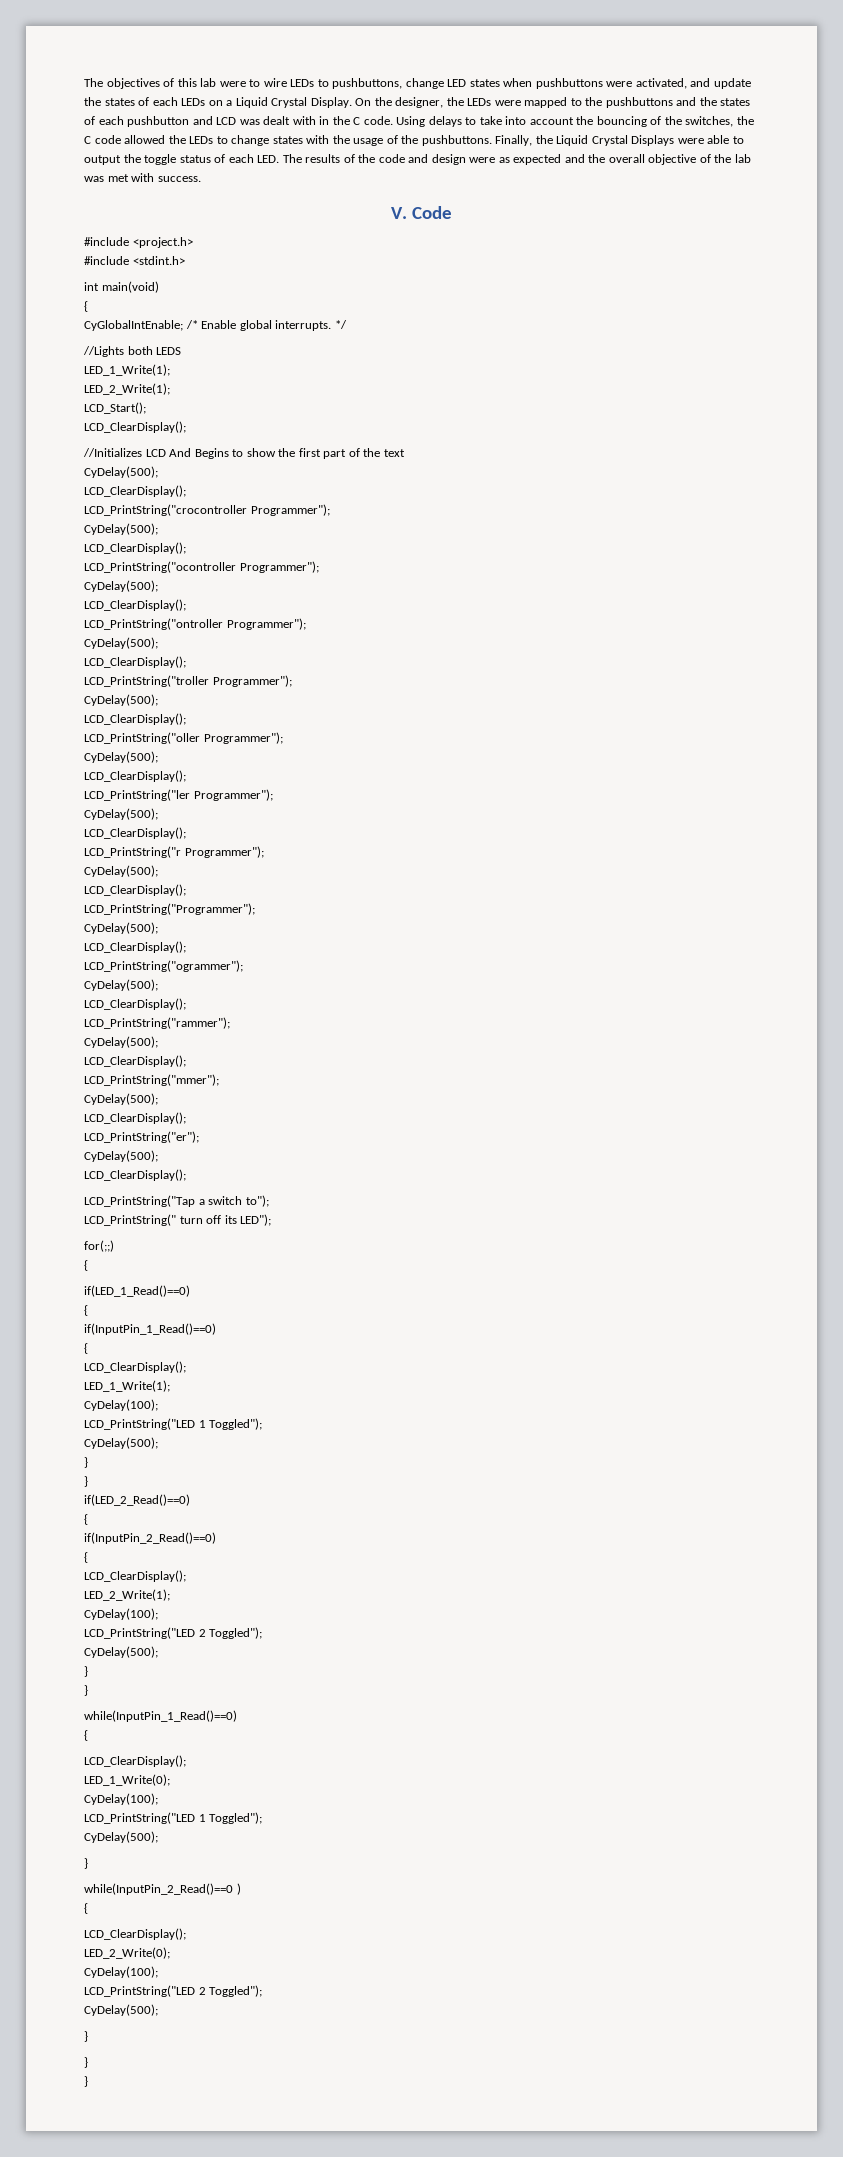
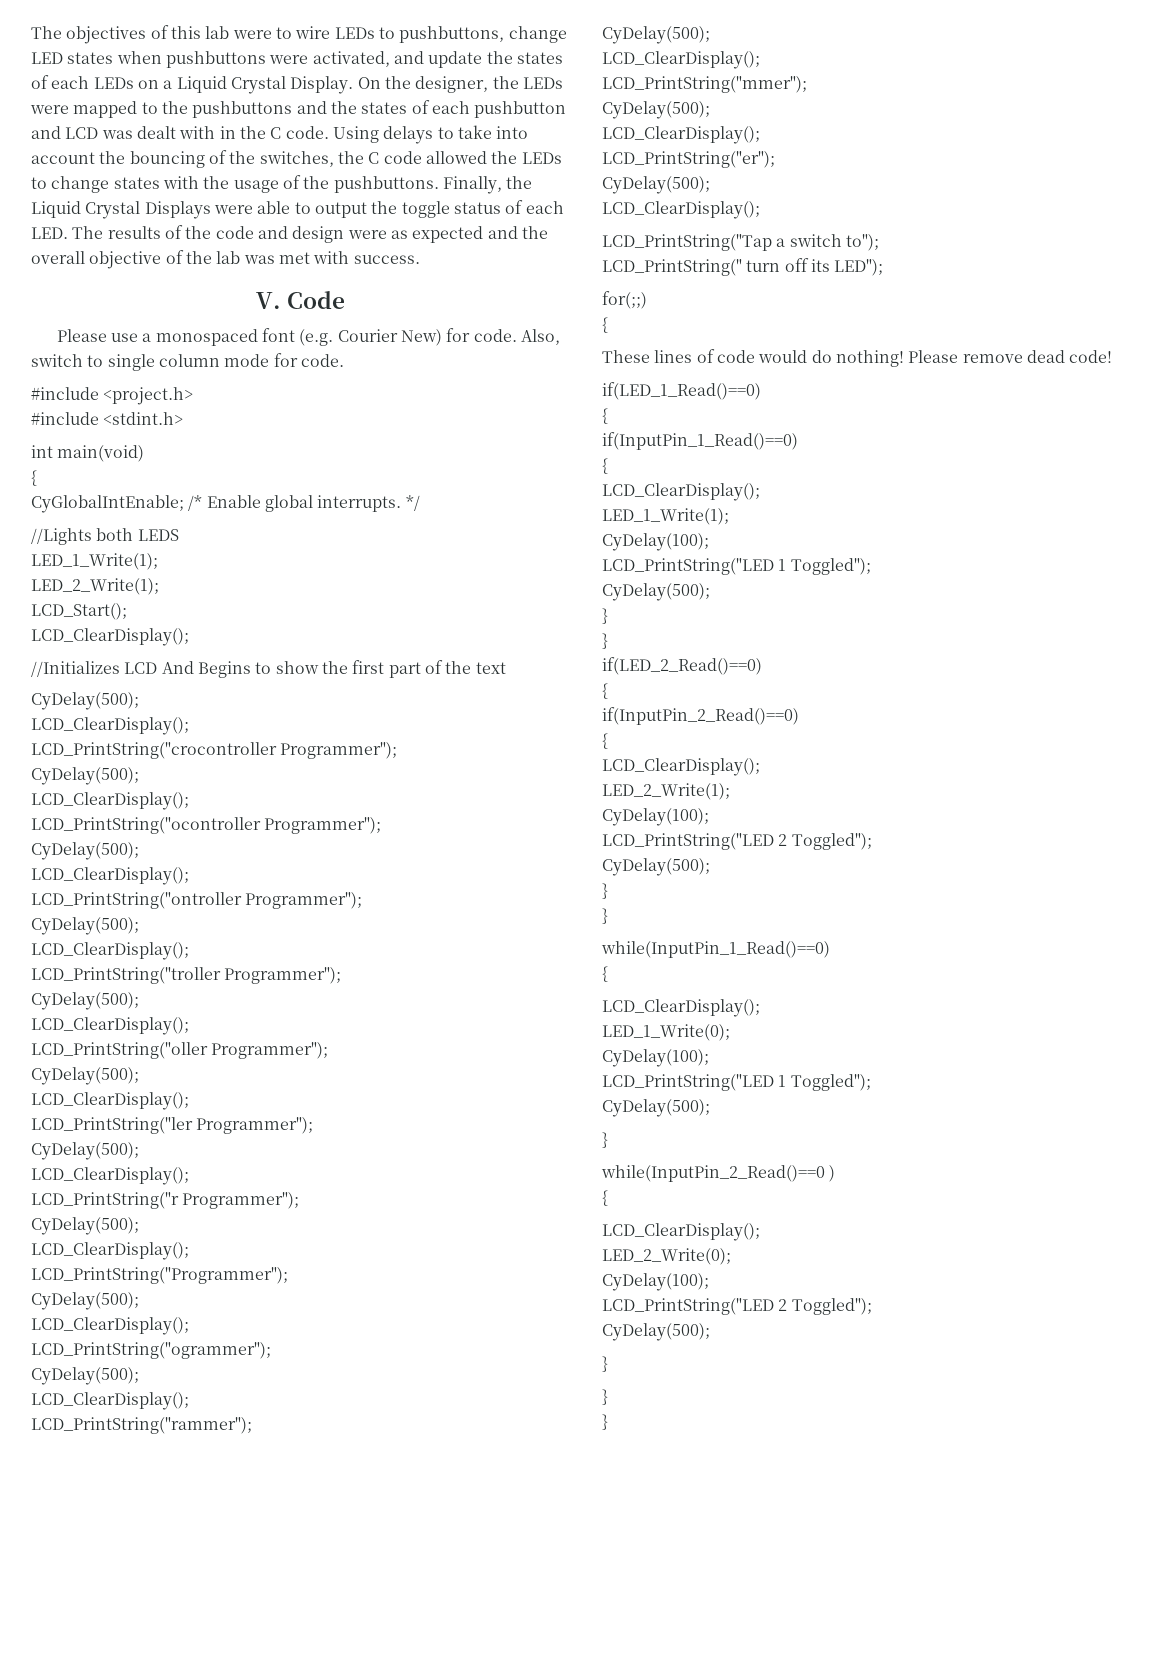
(452, 212) none -> [56,328,560,346] [31,353,344,371] // Please use a monospaced font (e.g. Courier New) for code. Also, switch to single column mode for code.
(88, 1265) none -> [602,349,1113,367] // These lines of code would do nothing! Please remove dead code!

